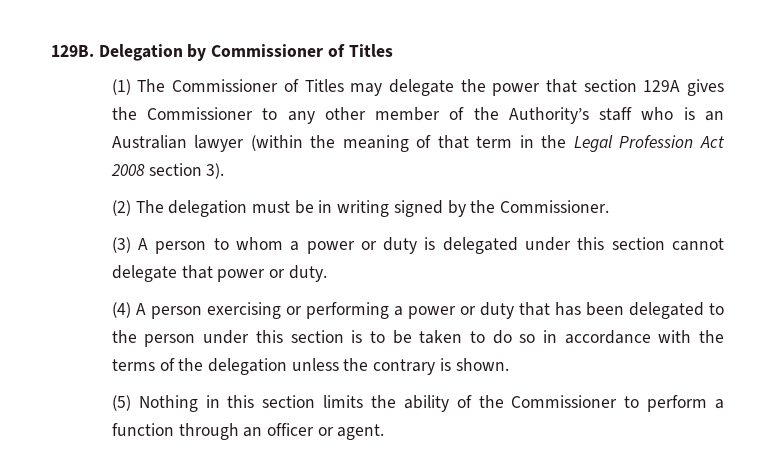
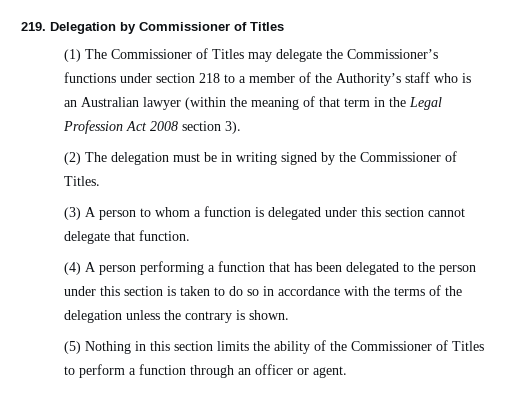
[51,45,94,57] 129B. -> [21,22,46,31] 219.
[492,79,724,96] [111,107,366,124] power that section 129A gives the Commissioner to any other -> [347,49,439,59] [64,72,247,83] Commissioner’s functions under section 218 to a
[500,200,610,213] Commissioner. -> [360,151,458,162] [64,176,101,186] Commissioner of Titles.
[306,237,418,254] power or duty -> [204,206,252,217] function
[217,265,327,282] power or duty. -> [139,230,191,241] function.
[206,302,514,319] exercising or performing a power or duty -> [140,261,266,275] performing a function
[369,330,412,344] to be -> (177, 291) none
(618, 401) none -> [436,340,485,351] of Titles

